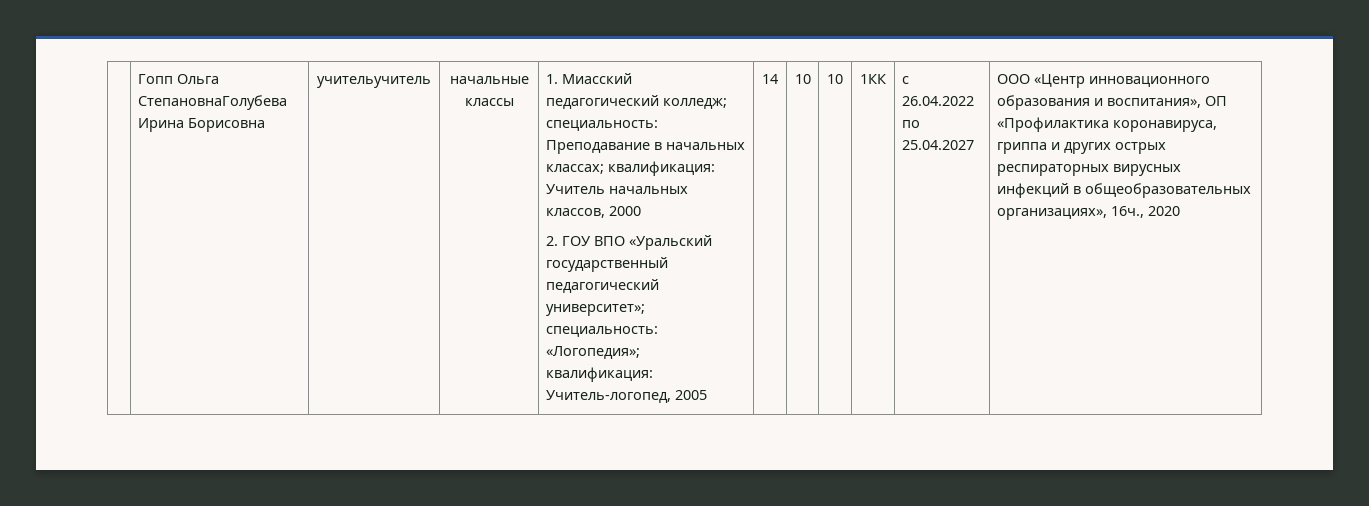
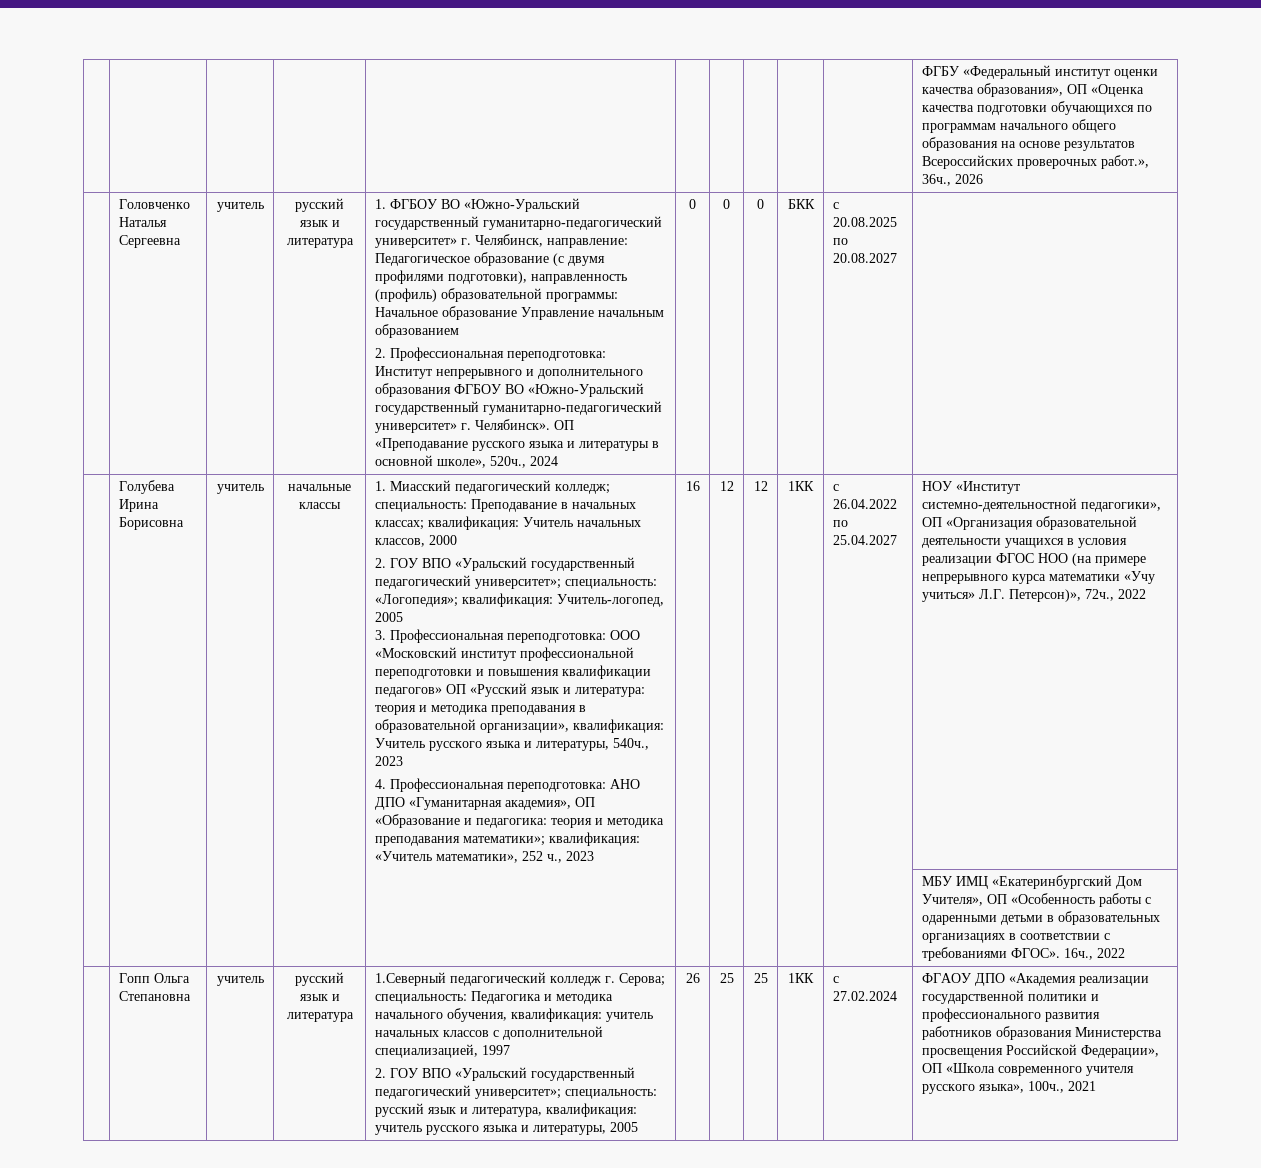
[137,74,219,84] [137,95,287,110] | Гопп Ольга СтепановнаГолубева -> [921,65,1158,79] [921,83,1144,97] [921,101,1152,115] [921,119,1116,133] [921,137,1135,151] [921,155,1149,169] [921,174,983,186] [118,199,190,209] [118,217,167,227] [118,235,181,248] [216,202,264,212] [295,198,344,212] [299,220,340,227] [286,238,354,248] [374,198,580,212] [374,216,662,230] [374,234,628,248] [374,252,605,266] [374,270,627,284] [374,288,618,302] [374,306,664,320] [374,324,459,338] [374,347,606,361] [374,366,643,379] [374,383,644,397] [374,401,662,415] [374,419,574,433] [374,438,659,451] [374,455,558,468] [689,199,696,209] [723,199,730,209] [757,199,764,209] [787,199,815,209] [832,202,839,209] [832,217,897,227] [832,238,848,245] [832,253,897,263] [118,480,175,494] | | | | | | | | | | ФГБУ «Федеральный институт оценки качества образования», ОП «Оценка качества подготовки обучающихся по программам начального общего образования на основе результатов Всероссийских проверочных работ.», 36ч., 2026 // | Головченко Наталья Сергеевна | учитель | русский язык и литература | 1. ФГБОУ ВО «Южно-Уральский государственный гуманитарно-педагогический университет» г. Челябинск, направление: Педагогическое образование (с двумя профилями подготовки), направленность (профиль) образовательной программы: Начальное образование Управление начальным образованием // 2. Профессиональная переподготовка: Институт непрерывного и дополнительного образования ФГБОУ ВО «Южно-Уральский государственный гуманитарно-педагогический университет» г. Челябинск». ОП «Преподавание русского языка и литературы в основной школе», 520ч., 2024 | 0 | 0 | 0 | БКК | с 20.08.2025 по 20.08.2027 | // | Голубева
[317,76,431,88] учительучитель -> [216,484,264,494] учитель
[762,74,778,84] [794,74,811,84] [827,74,843,84] | 14 | 10 | 10 -> [374,629,640,643] [374,647,634,661] [374,665,651,679] [374,683,645,697] [374,705,586,715] [374,719,664,733] [374,738,649,751] [374,756,403,766] [374,778,640,792] [374,797,595,810] [374,814,664,828] [374,832,640,846] [374,851,594,863] [685,481,700,491] [719,481,734,491] [753,481,768,491] // 3. Профессиональная переподготовка: ООО «Московский институт профессиональной переподготовки и повышения квалификации педагогов» ОП «Русский язык и литература: теория и методика преподавания в образовательной организации», квалификация: Учитель русского языка и литературы, 540ч., 2023 // 4. Профессиональная переподготовка: АНО ДПО «Гуманитарная академия», ОП «Образование и педагогика: теория и методика преподавания математики»; квалификация: «Учитель математики», 252 ч., 2023 | 16 | 12 | 12
[996,74,1210,88] [996,95,1227,110] [996,117,1217,132] [996,142,1166,154] [996,164,1181,176] [996,183,1251,198] [996,206,1180,220] ООО «Центр инновационного образования и воспитания», ОП «Профилактика коронавируса, гриппа и других острых респираторных вирусных инфекций в общеобразовательных организациях», 16ч., 2020 -> [921,481,1020,494] [921,498,1161,512] [921,516,1137,530] [921,538,1127,548] [921,553,1146,566] [921,571,1155,584] [921,589,1146,602] [921,875,1142,889] [921,893,1151,907] [921,911,1160,925] [921,933,1110,943] [921,947,1125,961] [118,973,190,983] [118,991,191,1001] [216,976,264,986] [295,972,344,986] [299,994,340,1001] [286,1012,354,1022] [374,972,665,986] [374,991,613,1004] [374,1008,653,1022] [374,1026,603,1040] [374,1044,510,1058] [374,1067,635,1081] [374,1085,657,1099] [374,1103,637,1117] [374,1122,638,1135] [685,973,700,983] [719,973,734,983] [753,973,768,983] [788,973,814,983] [832,976,839,983] [832,991,897,1001] [921,973,1149,986] [921,990,1099,1004] [921,1008,1100,1022] [921,1026,1162,1040] [921,1044,1159,1058] [921,1063,1134,1076] [921,1081,1096,1094] НОУ «Институт системно-деятельностной педагогики», ОП «Организация образовательной деятельности учащихся в условия реализации ФГОС НОО (на примере непрерывного курса математики «Учу учиться» Л.Г. Петерсон)», 72ч., 2022 // | | | | | | | | | | МБУ ИМЦ «Екатеринбургский Дом Учителя», ОП «Особенность работы с одаренными детьми в образовательных организациях в соответствии с требованиями ФГОС». 16ч., 2022 // | Гопп Ольга Степановна | учитель | русский язык и литература | 1.Северный педагогический колледж г. Серова; специальность: Педагогика и методика начального обучения, квалификация: учитель начальных классов с дополнительной специализацией, 1997 // 2. ГОУ ВПО «Уральский государственный педагогический университет»; специальность: русский язык и литература, квалификация: учитель русского языка и литературы, 2005 | 26 | 25 | 25 | 1КК | с 27.02.2024 | ФГАОУ ДПО «Академия реализации государственной политики и профессионального развития работников образования Министерства просвещения Российской Федерации», ОП «Школа современного учителя русского языка», 100ч., 2021

